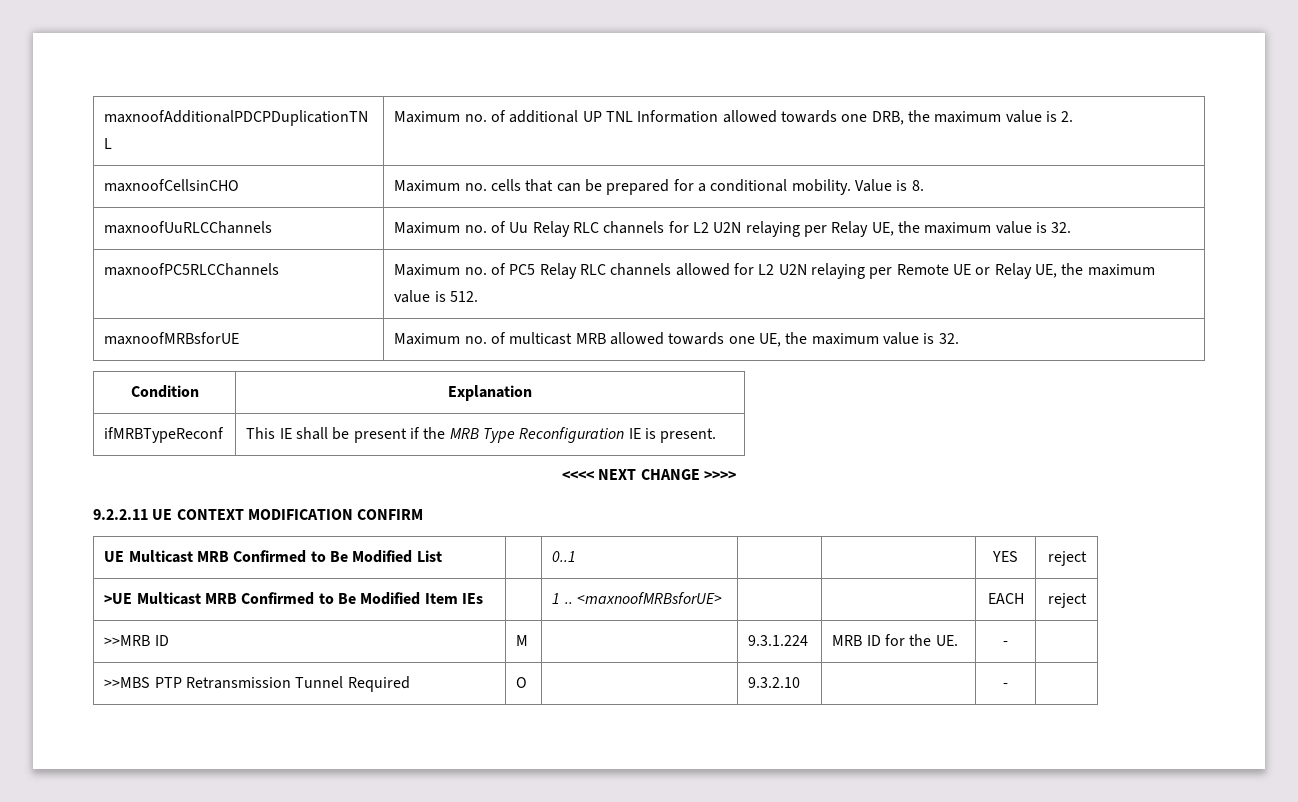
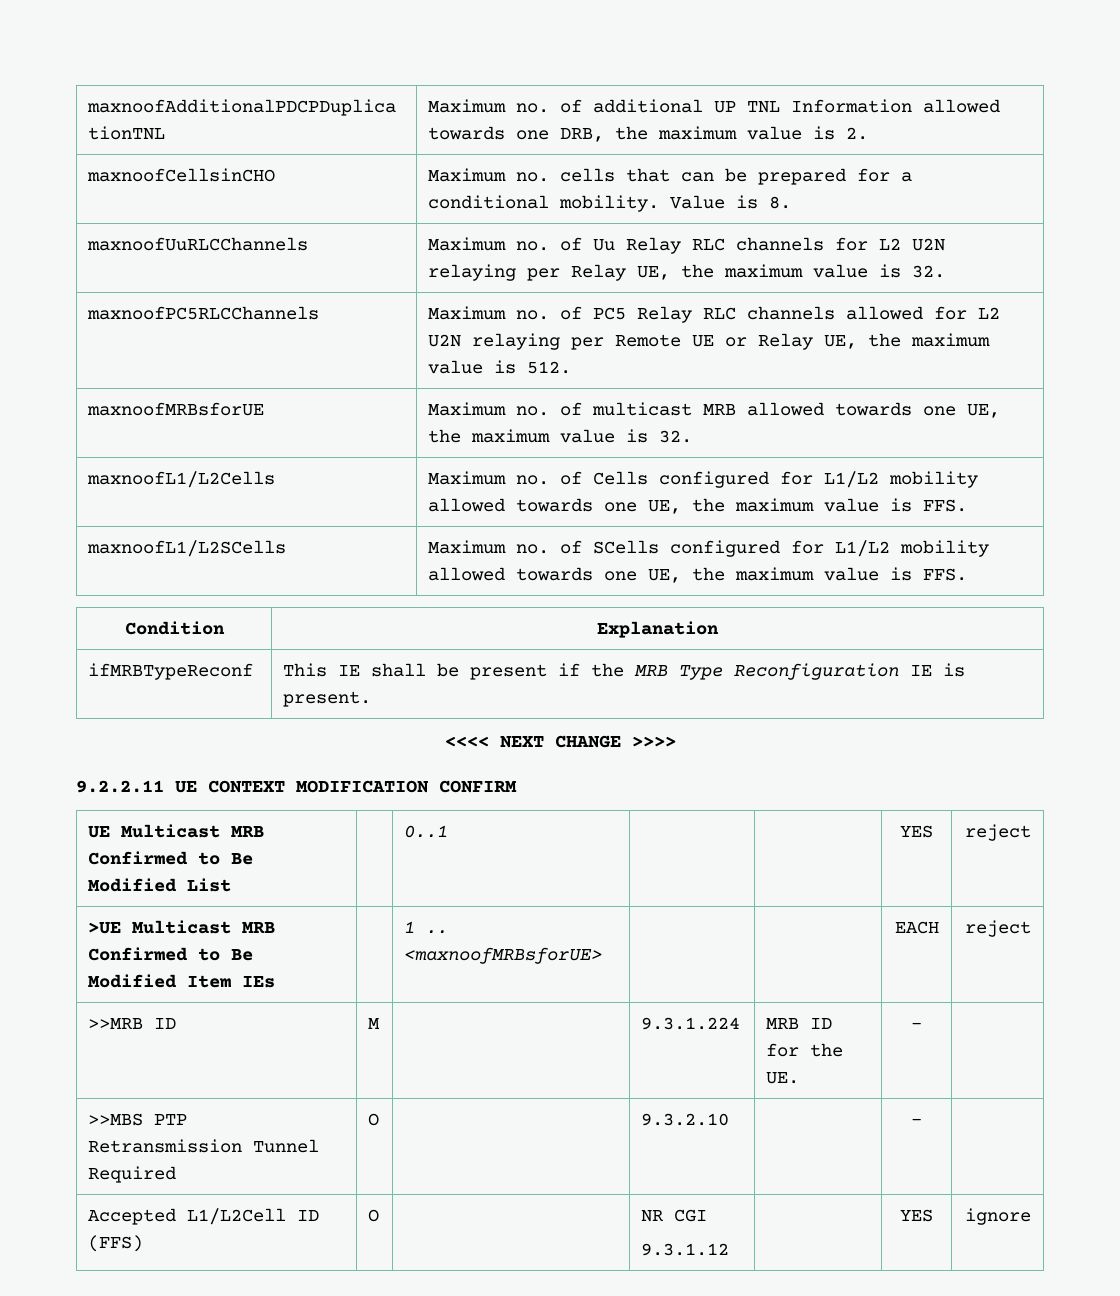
(959, 338) none -> [87,471,276,488] [428,471,979,488] [428,498,968,514] [87,540,287,557] [428,540,990,557] [428,567,968,583] // maxnoofL1/L2Cells | Maximum no. of Cells configured for L1/L2 mobility allowed towards one UE, the maximum value is FFS. // maxnoofL1/L2SCells | Maximum no. of SCells configured for L1/L2 mobility allowed towards one UE, the maximum value is FFS.
(1008, 685) none -> [88,1208,320,1225] [88,1235,144,1252] [368,1209,380,1222] [641,1209,708,1222] [641,1243,730,1256] [900,1209,933,1222] [964,1208,1031,1225] // Accepted L1/L2Cell ID (FFS) | O | | NR CGI // 9.3.1.12 | | YES | ignore

